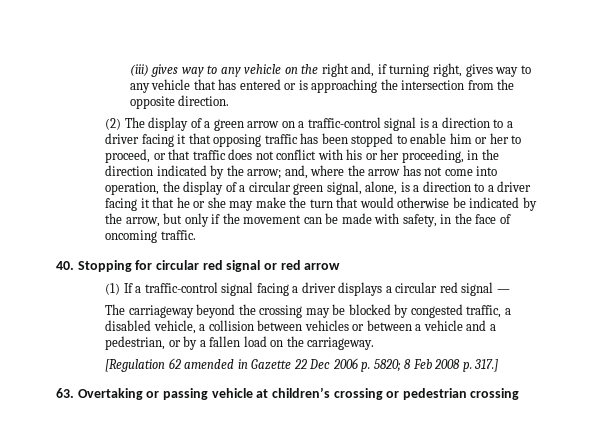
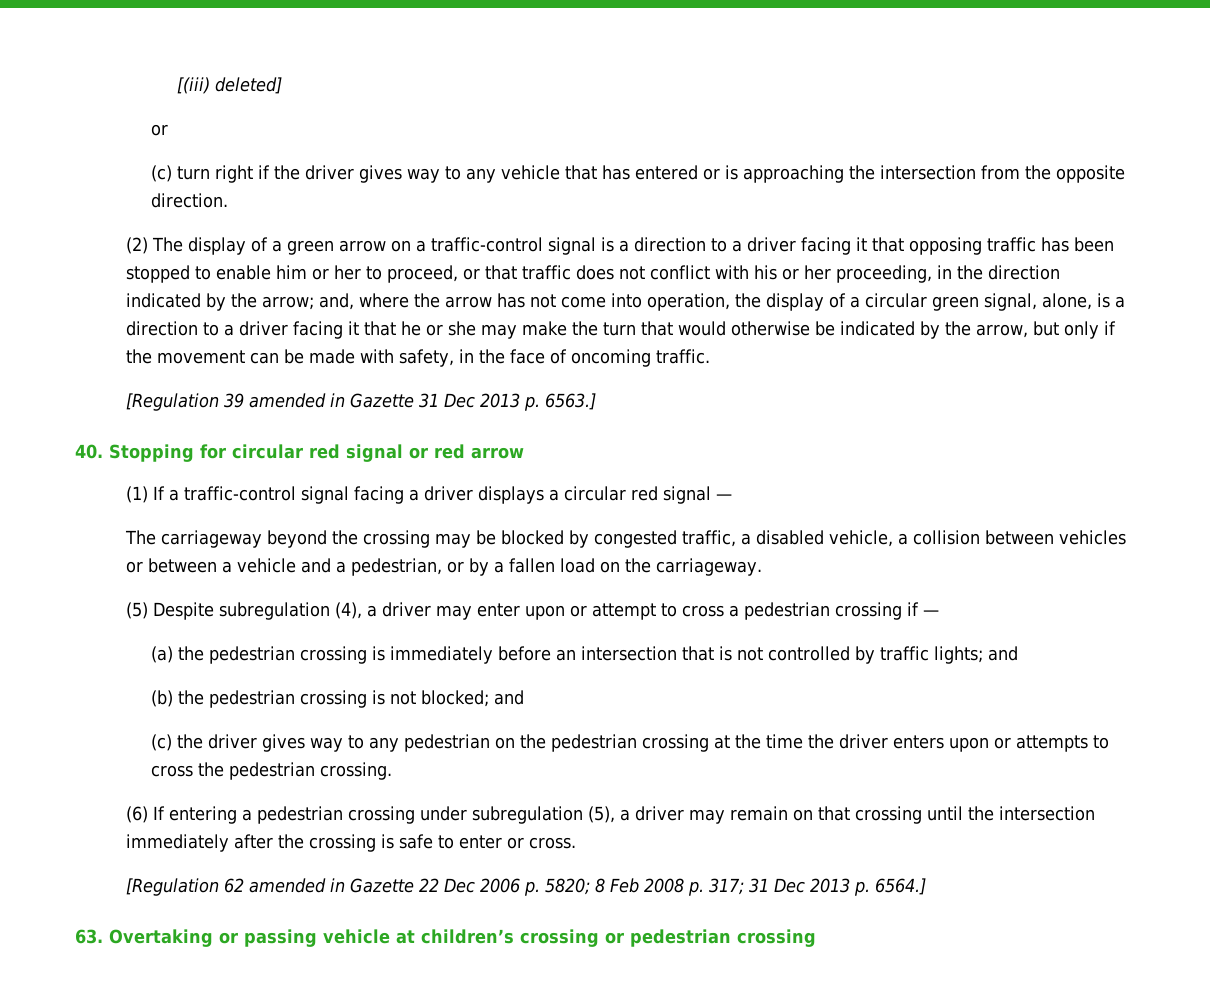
[129,63,463,77] (iii) gives way to any vehicle on the right and, if turning right, -> [176,77,282,94] [151,124,169,136] [151,165,355,183] [(iii) deleted] // or // (c) turn right if the driver
(196, 235) none -> [125,393,596,411] // [Regulation 39 amended in Gazette 31 Dec 2013 p. 6563.]
(375, 343) none -> [125,602,939,620] [151,646,1019,664] [151,690,525,708] [151,734,1110,752] [151,762,393,780] [125,806,1095,824] [125,834,576,852] // (5) Despite subregulation (4), a driver may enter upon or attempt to cross a pedestrian crossing if — // (a) the pedestrian crossing is immediately before an intersection that is not controlled by traffic lights; and // (b) the pedestrian crossing is not blocked; and // (c) the driver gives way to any pedestrian on the pedestrian crossing at the time the driver enters upon or attempts to cross the pedestrian crossing. // (6) If entering a pedestrian crossing under subregulation (5), a driver may remain on that crossing until the intersection immediately after the crossing is safe to enter or cross.
[474,359,499,372] 317.] -> [708,878,926,896] 317; 31 Dec 2013 p. 6564.]

